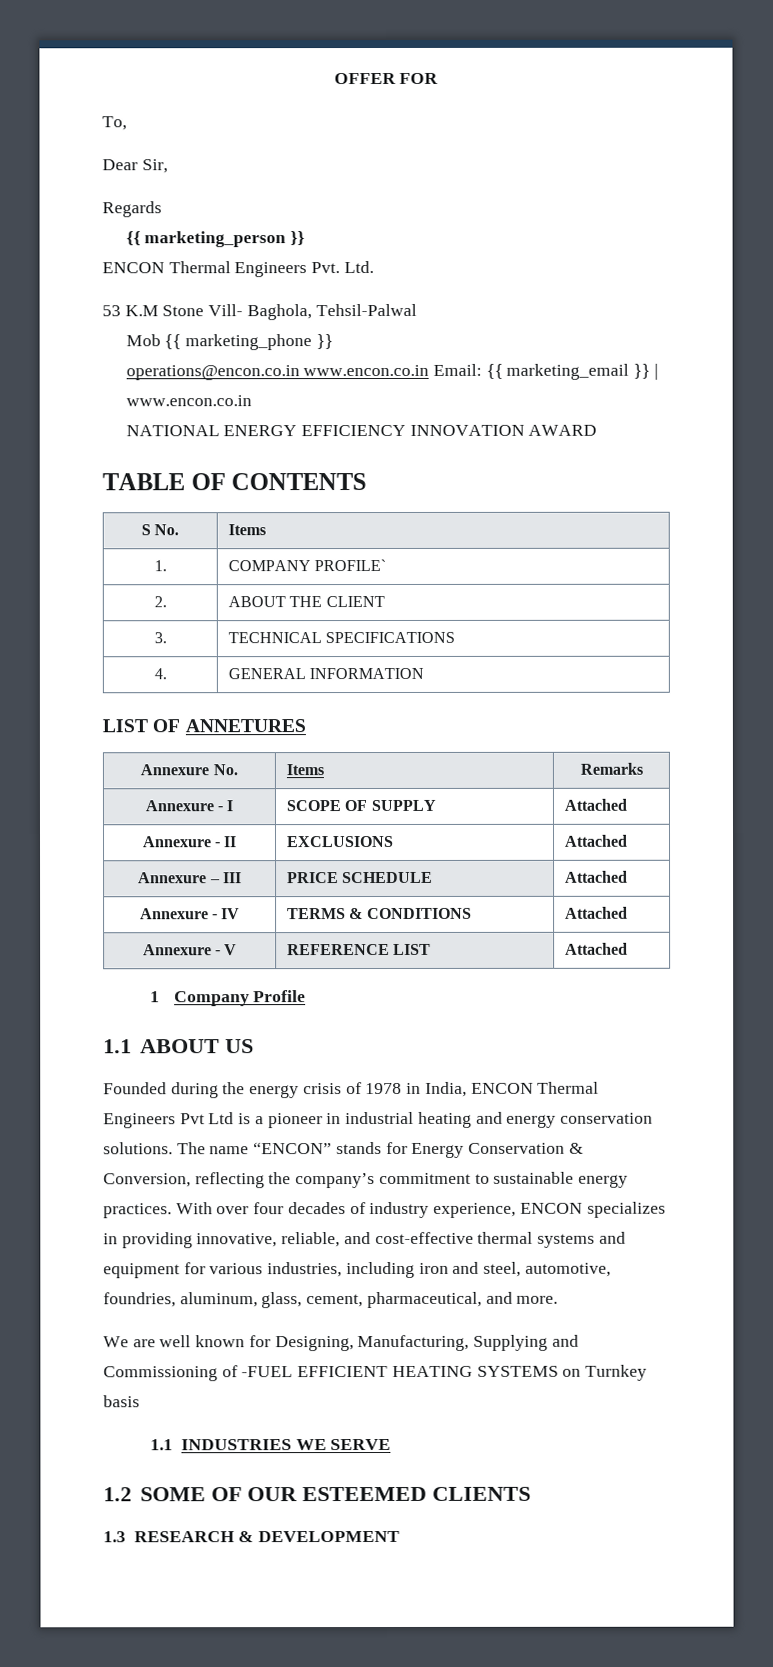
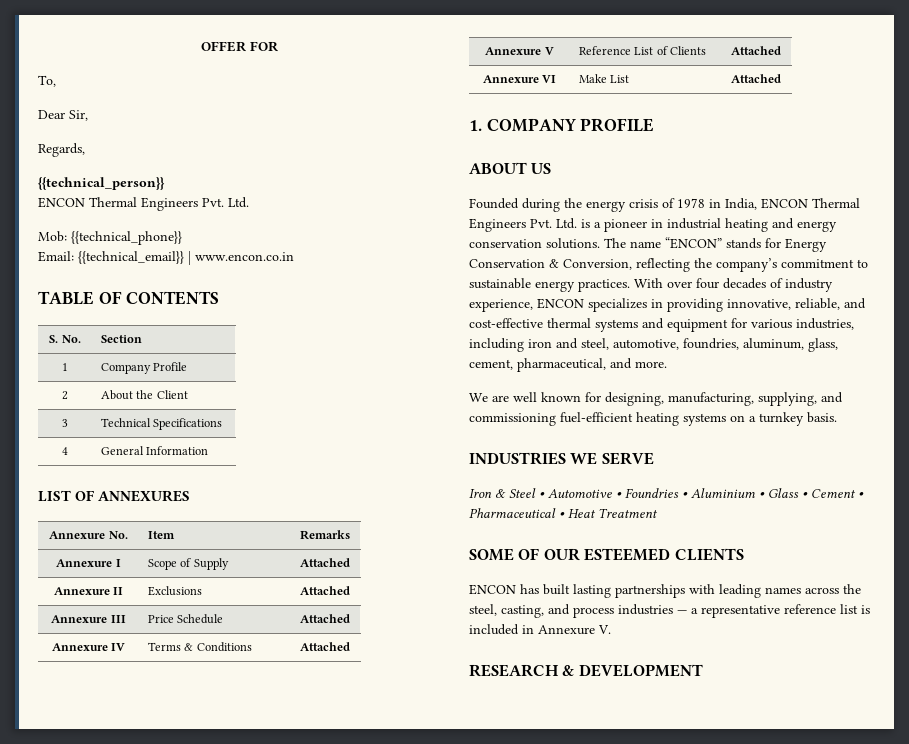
[102,201,162,218] [125,231,306,248] Regards // {{ marketing_person }} -> [38,143,85,157] [38,177,165,190] Regards, // {{technical_person}}
[102,303,417,321] [125,334,333,351] [125,363,659,381] [125,395,252,407] [125,424,598,437] 53 K.M Stone Vill- Baghola, Tehsil-Palwal // Mob {{ marketing_phone }} // operations@encon.co.in www.encon.co.in Email: {{ marketing_email }} | www.encon.co.in // NATIONAL ENERGY EFFICIENCY INNOVATION AWARD -> [38,231,182,245] [38,251,294,265] Mob: {{technical_phone}} // Email: {{technical_email}} | www.encon.co.in
[140,524,180,536] [228,524,267,536] [153,560,167,572] [228,558,387,572] [153,596,167,608] [228,596,385,608] [153,632,167,644] [228,631,456,644] [153,668,167,680] [228,667,425,680] S No. | Items // 1. | COMPANY PROFILE` // 2. | ABOUT THE CLIENT // 3. | TECHNICAL SPECIFICATIONS // 4. | GENERAL INFORMATION -> [49,335,81,343] [101,335,143,343] [62,363,68,371] [101,362,188,374] [62,391,68,400] [101,390,188,400] [62,419,68,427] [101,418,223,430] [62,447,68,455] [101,446,209,455] S. No. | Section // 1 | Company Profile // 2 | About the Client // 3 | Technical Specifications // 4 | General Information
[184,719,306,733] ANNETURES -> [98,490,191,502] ANNEXURES
[286,764,325,776] Items -> [148,531,176,539] Item
[217,800,234,812] [286,799,436,812] [564,798,628,811] [142,836,221,848] - I | SCOPE OF SUPPLY | Attached // Annexure - -> [115,559,121,567] [148,558,229,570] [300,558,350,567] [53,587,110,595] I | Scope of Supply | Attached // Annexure
[287,835,395,848] [565,834,629,847] [138,872,221,884] EXCLUSIONS | Attached // Annexure – -> [148,586,203,596] [300,586,350,595] [51,615,108,623] Exclusions | Attached // Annexure
[287,871,434,884] [565,870,629,883] [139,908,218,920] PRICE SCHEDULE | Attached // Annexure - -> [148,614,224,624] [300,614,350,623] [51,643,108,651] Price Schedule | Attached // Annexure
[287,907,472,920] [565,906,629,919] [142,944,221,956] TERMS & CONDITIONS | Attached // Annexure - -> [148,642,252,652] [300,642,350,651] [485,47,542,55] Terms & Conditions | Attached // Annexure
[287,943,432,956] [565,942,629,955] [150,990,307,1007] [103,1039,132,1054] REFERENCE LIST | Attached // 1 Company Profile // 1.1 -> [579,46,707,55] [731,46,781,55] [482,75,557,83] [579,74,630,83] [731,74,781,83] [469,118,655,132] Reference List of Clients | Attached // Annexure VI | Make List | Attached // 1. COMPANY PROFILE //
[179,1112,235,1125] Pvt Ltd -> [530,218,577,229] Pvt. Ltd.
[274,1334,579,1352] [103,1364,648,1382] [103,1395,140,1408] [150,1438,392,1451] [103,1487,132,1502] Designing, Manufacturing, Supplying and Commissioning of -FUEL EFFICIENT HEATING SYSTEMS on Turnkey basis // 1.1 INDUSTRIES WE SERVE // 1.2 -> [605,392,843,406] [469,412,837,426] [469,452,654,465] [469,488,864,498] [469,508,658,518] designing, manufacturing, supplying, and commissioning fuel-efficient heating systems on a turnkey basis. // INDUSTRIES WE SERVE // Iron & Steel • Automotive • Foundries • Aluminium • Glass • Cement • Pharmaceutical • Heat Treatment //
[103,1531,126,1543] 1.3 -> [469,584,861,598] [469,604,870,618] [469,624,611,635] ENCON has built lasting partnerships with leading names across the steel, casting, and process industries — a representative reference list is included in Annexure V. //

